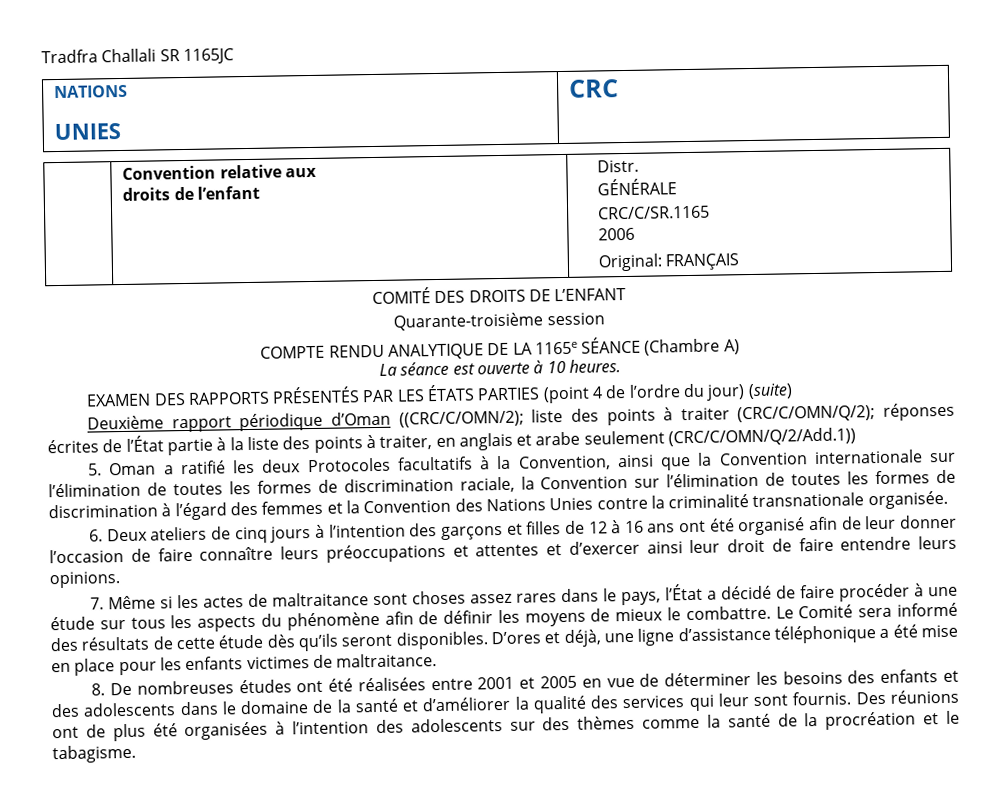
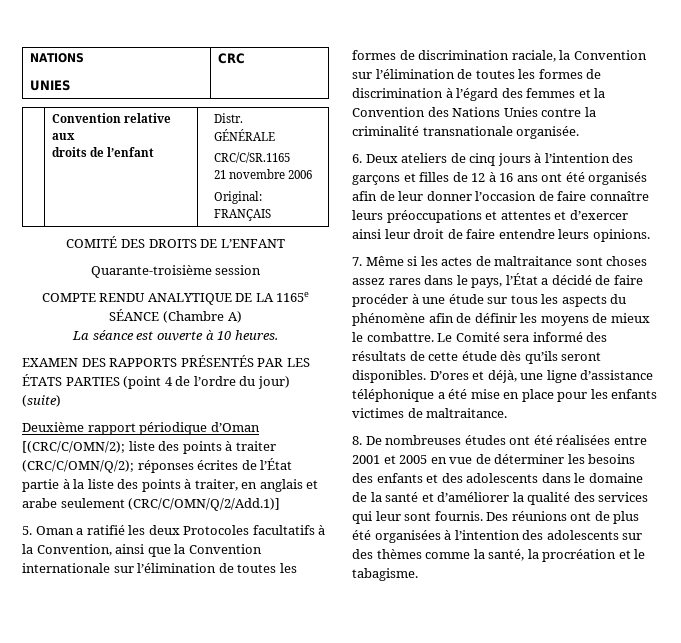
[41,48,234,65] Tradfra Challali SR 1165JC // -> (30, 58) none
(710, 212) none -> [214,169,286,179] 21 novembre
[398,410,524,428] ((CRC/C/OMN/2); -> [22,441,125,453] [(CRC/C/OMN/2);
[668,427,857,447] (CRC/C/OMN/Q/2/Add.1)) -> [128,498,281,511] (CRC/C/OMN/Q/2/Add.1)]
[737,517,806,536] organisé -> [588,172,648,185] organisés
[727,713,798,728] santé de -> [488,549,525,561] santé,

